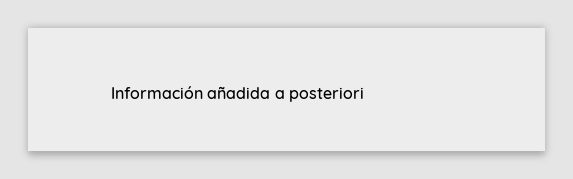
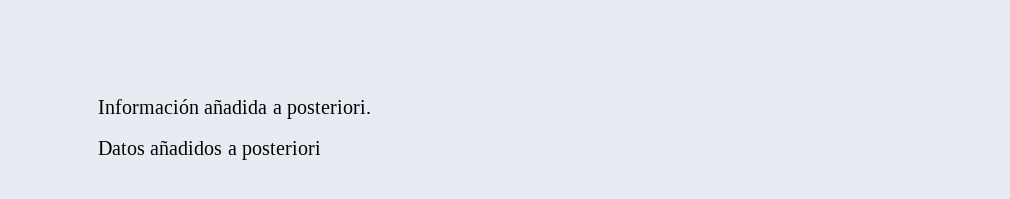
(285, 94) none -> [287,100,372,119] [98,140,237,155] posteriori. // Datos añadidos a

